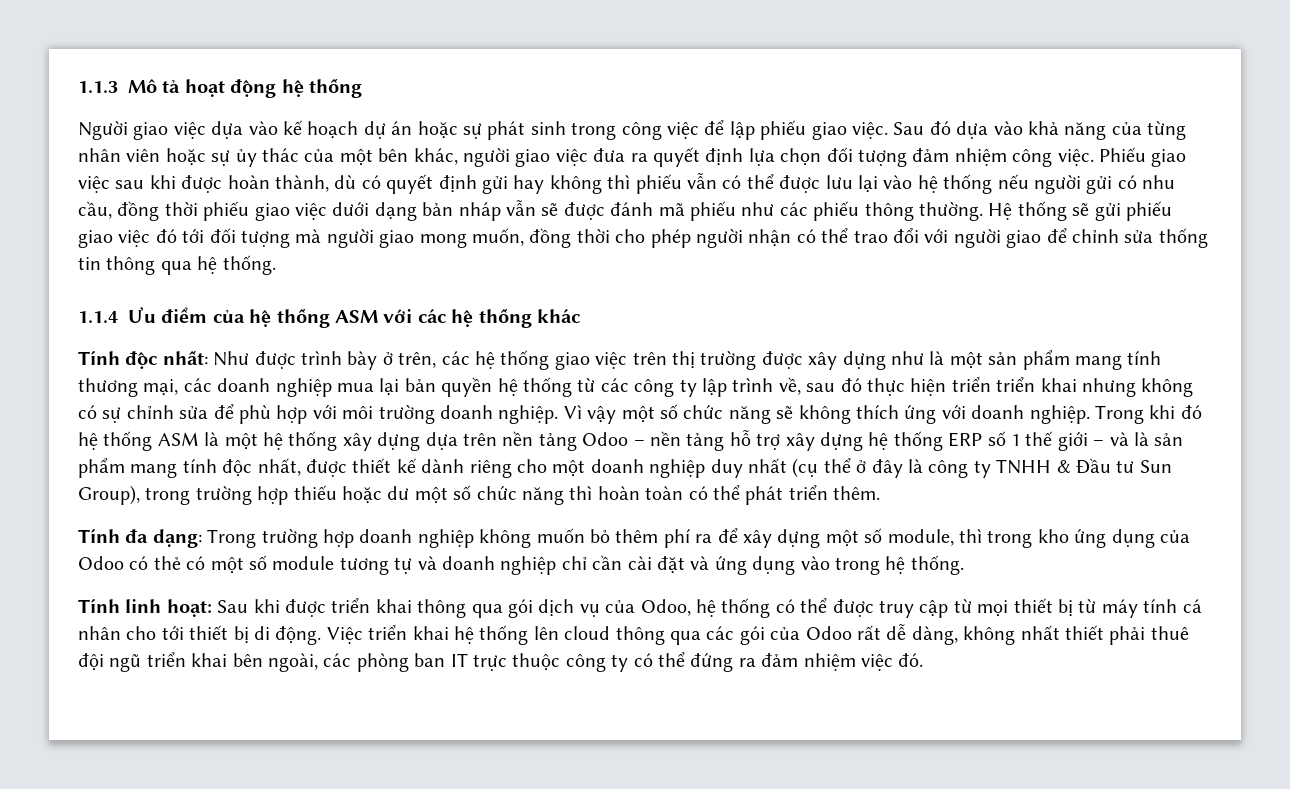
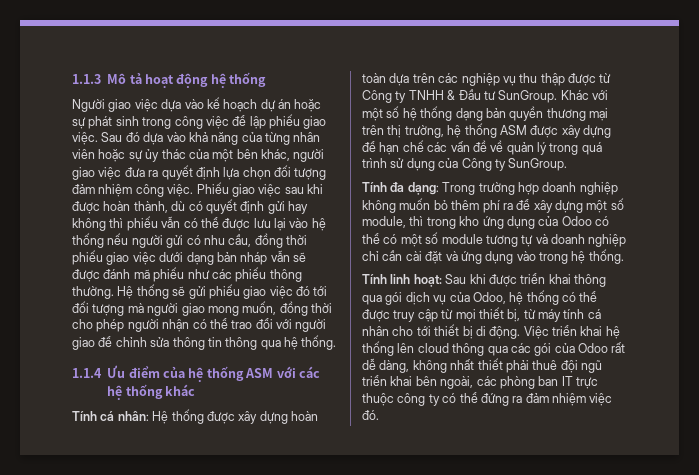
[1158,228,1208,248] thống -> [172,337,205,350] thông
[125,350,1162,370] [78,377,1194,397] [78,404,1202,424] [78,429,1184,451] [78,458,969,478] độc nhất: Như được trình bày ở trên, các hệ thống giao việc trên thị trường được xây dựng như là một sản phẩm mang tính thương mại, các doanh nghiệp mua lại bản quyền hệ thống từ các công ty lập trình về, sau đó thực hiện triển triển khai nhưng không có sự chỉnh sửa để phù hợp với môi trường doanh nghiệp. Vì vậy một số chức năng sẽ không thích ứng với doanh nghiệp. Trong khi đó hệ thống ASM là một hệ thống xây dựng dựa trên nền tảng Odoo – nền tảng hỗ trợ xây dựng hệ thống ERP số 1 thế giới – và là sản phẩm mang tính độc nhất, được thiết kế dành riêng cho một doanh nghiệp duy nhất (cụ thể ở đây là công -> [100,409,318,424] [362,73,612,86] [362,90,392,103] cá nhân: Hệ thống được xây dựng hoàn toàn dựa trên các nghiệp vụ thu thập được từ Công
[1139,460,1172,473] [78,485,881,505] Sun Group), trong trường hợp thiếu hoặc dư một số chức năng thì hoàn toàn có thể phát triển thêm. -> [498,90,608,103] [362,106,608,121] [362,123,611,138] [362,140,602,155] [362,158,568,171] SunGroup. Khác với một số hệ thống dạng bản quyền thương mại trên thị trường, hệ thống ASM được xây dựng để hạn chế các vấn đề về quản lý trong quá trình sử dụng của Công ty SunGroup.
[153,556,181,570] thẻ -> [362,233,380,244] thể
[1057,599,1073,617] bị -> [507,309,521,322] bị,

